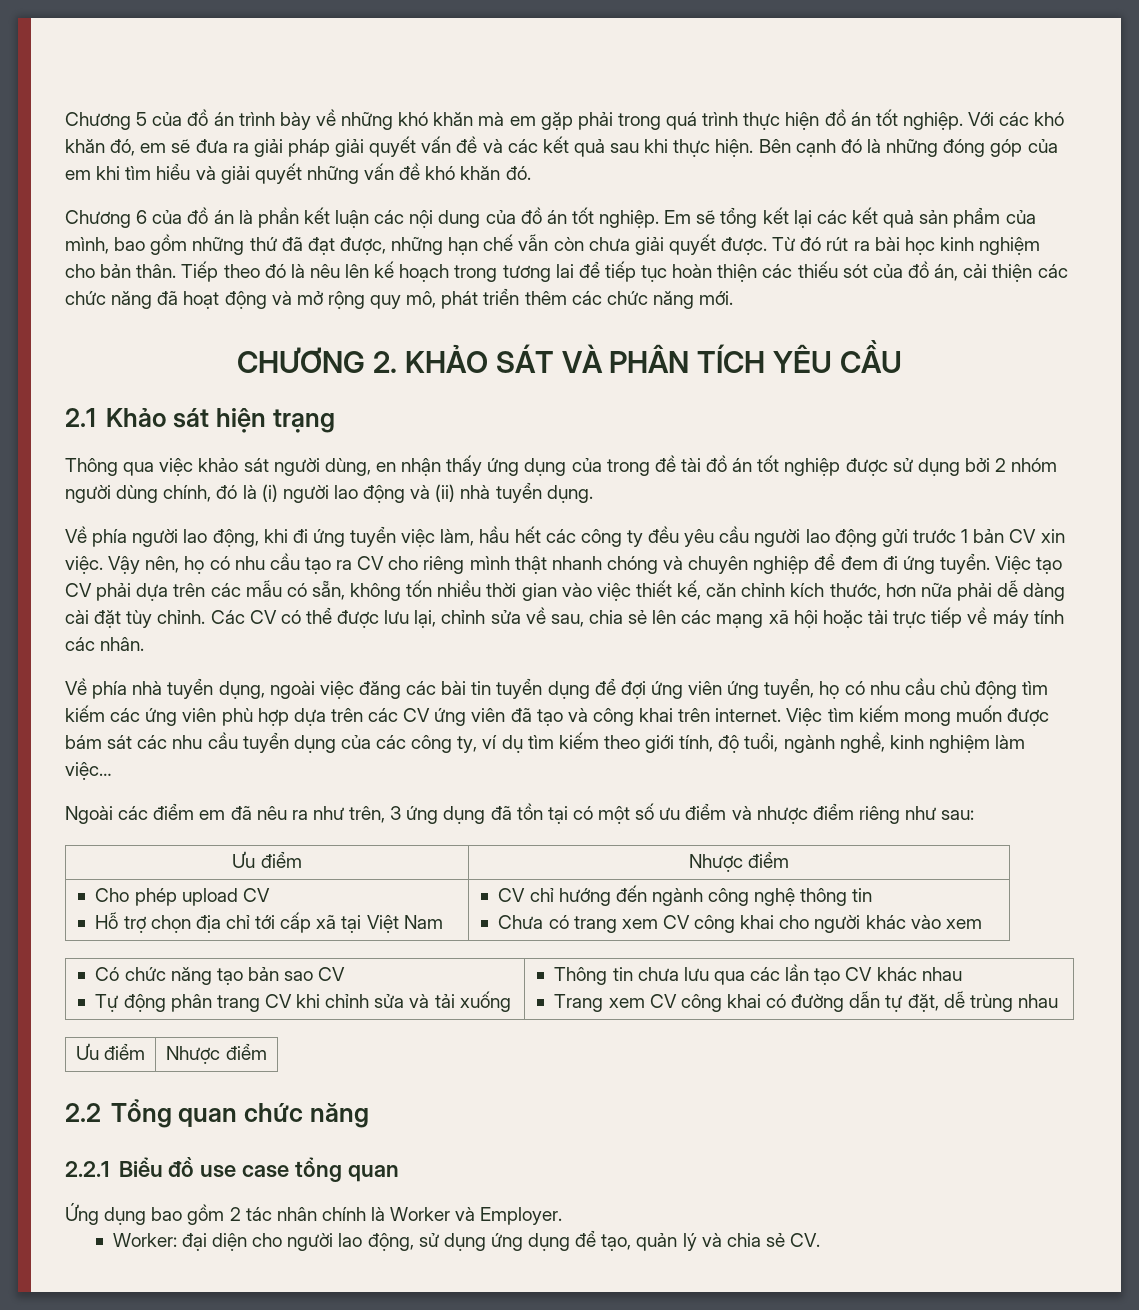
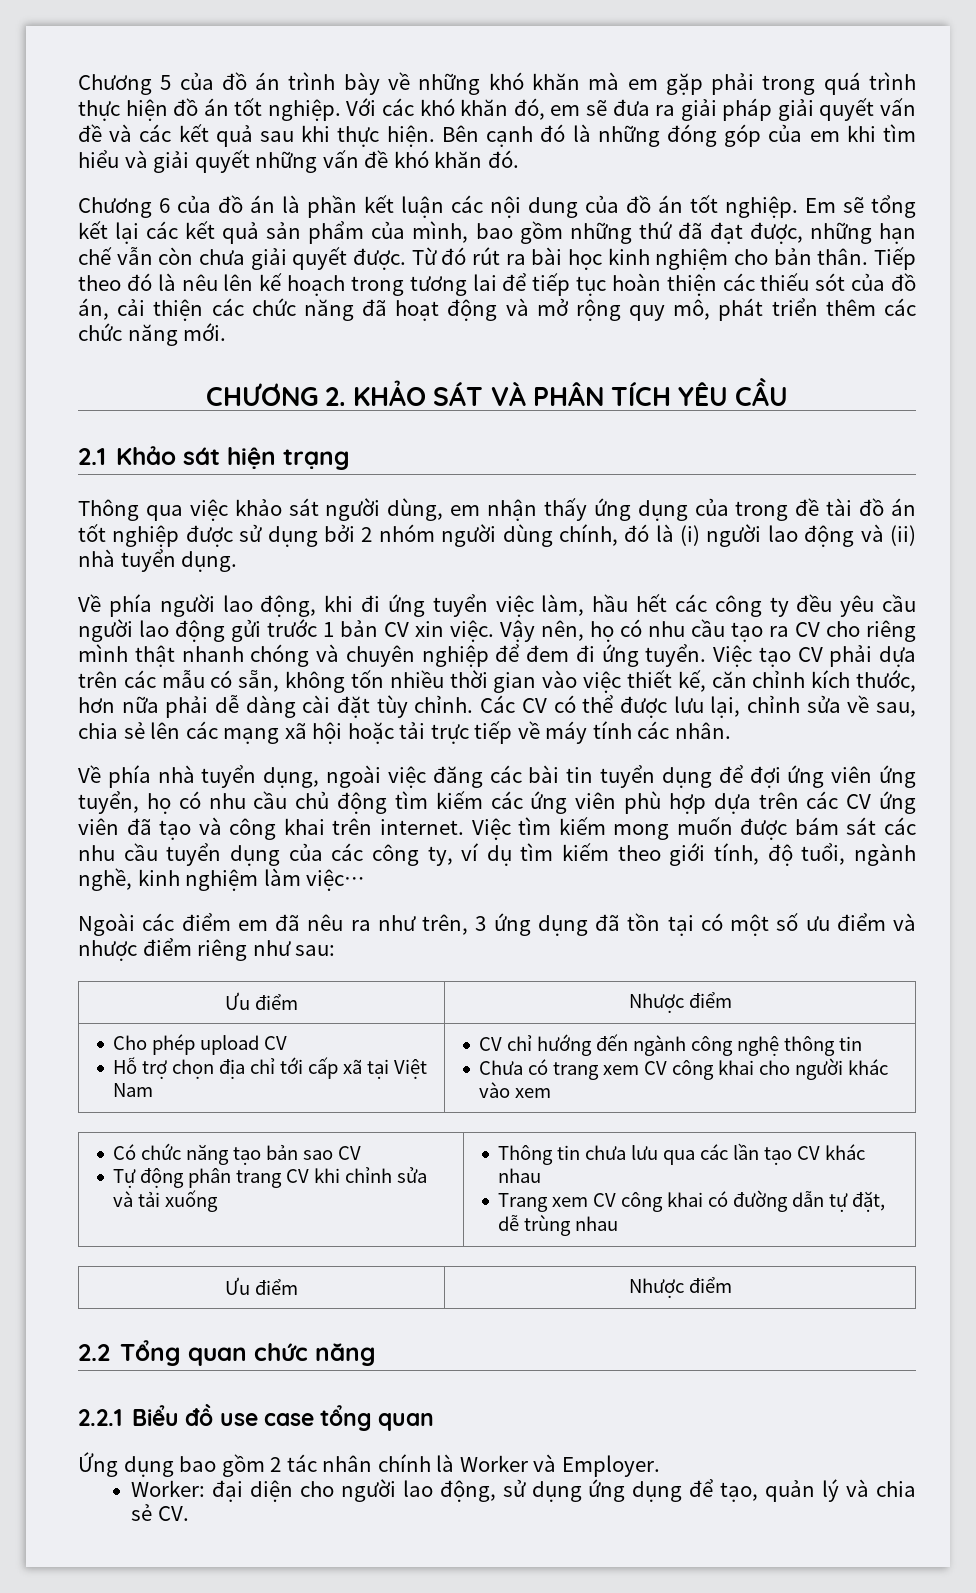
[375,462,396,472] en -> [450,505,481,516] em

